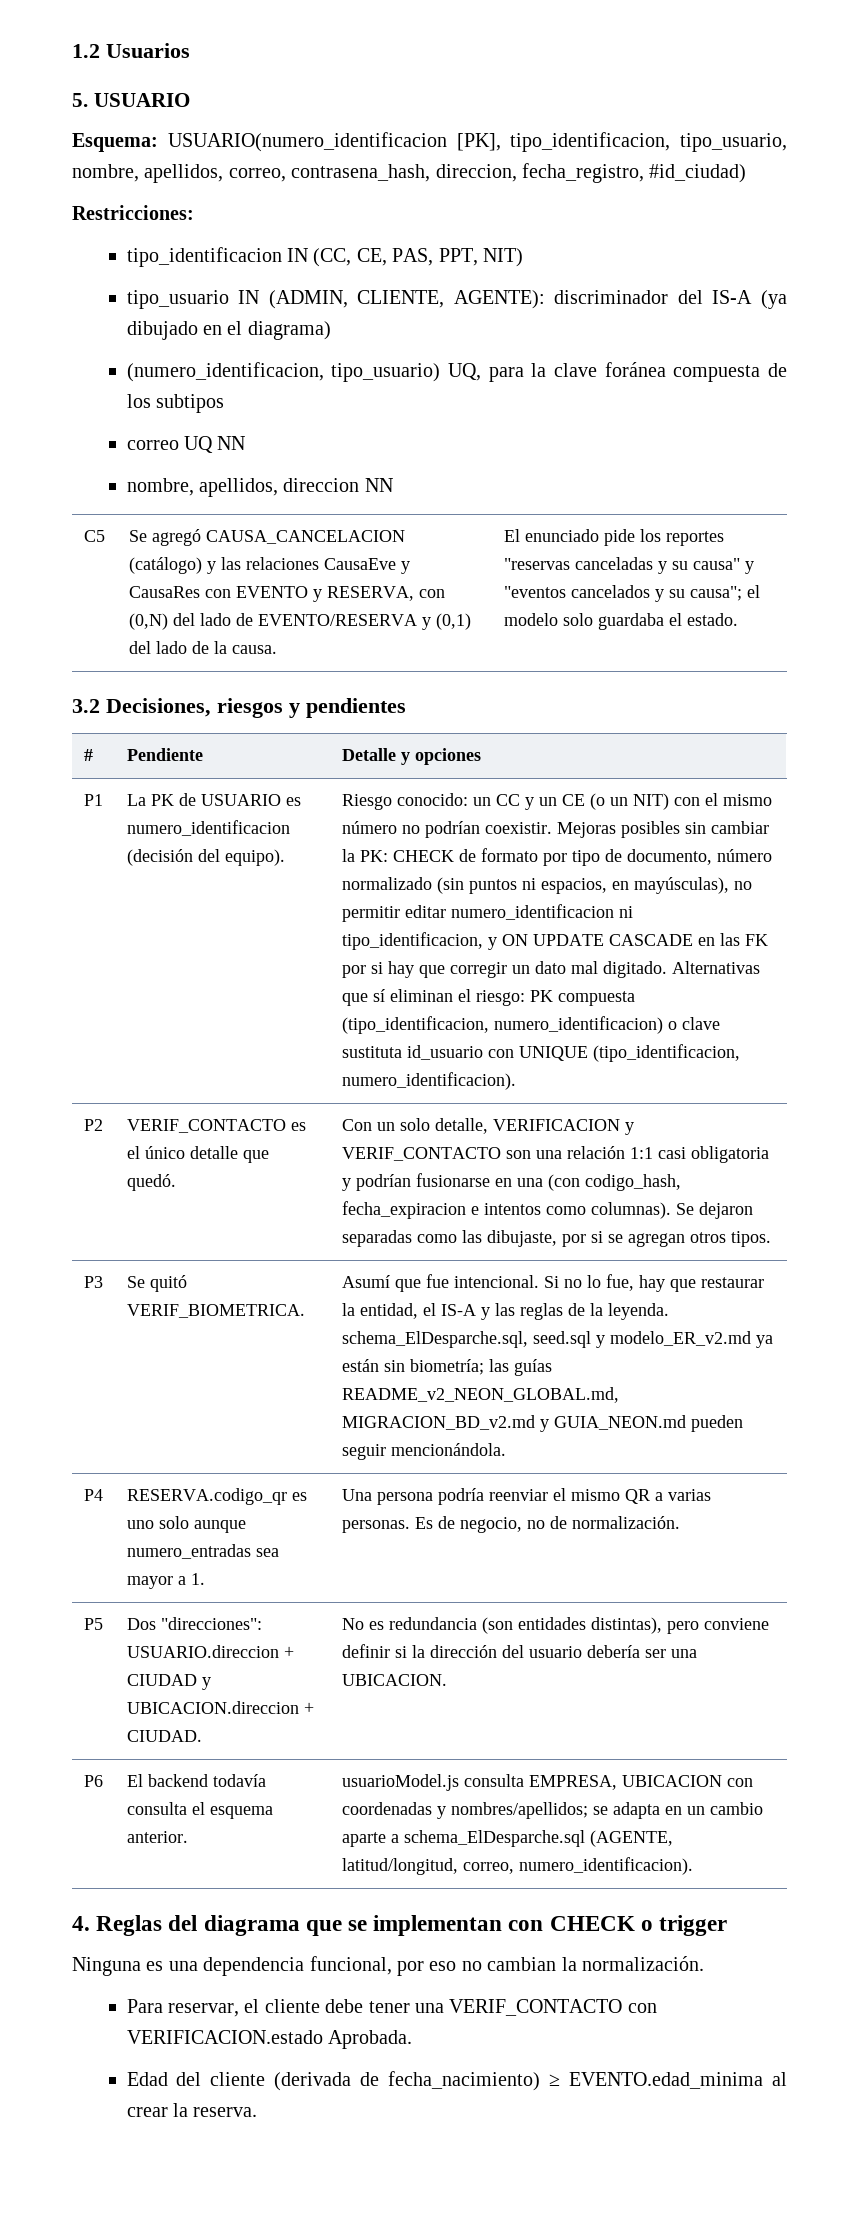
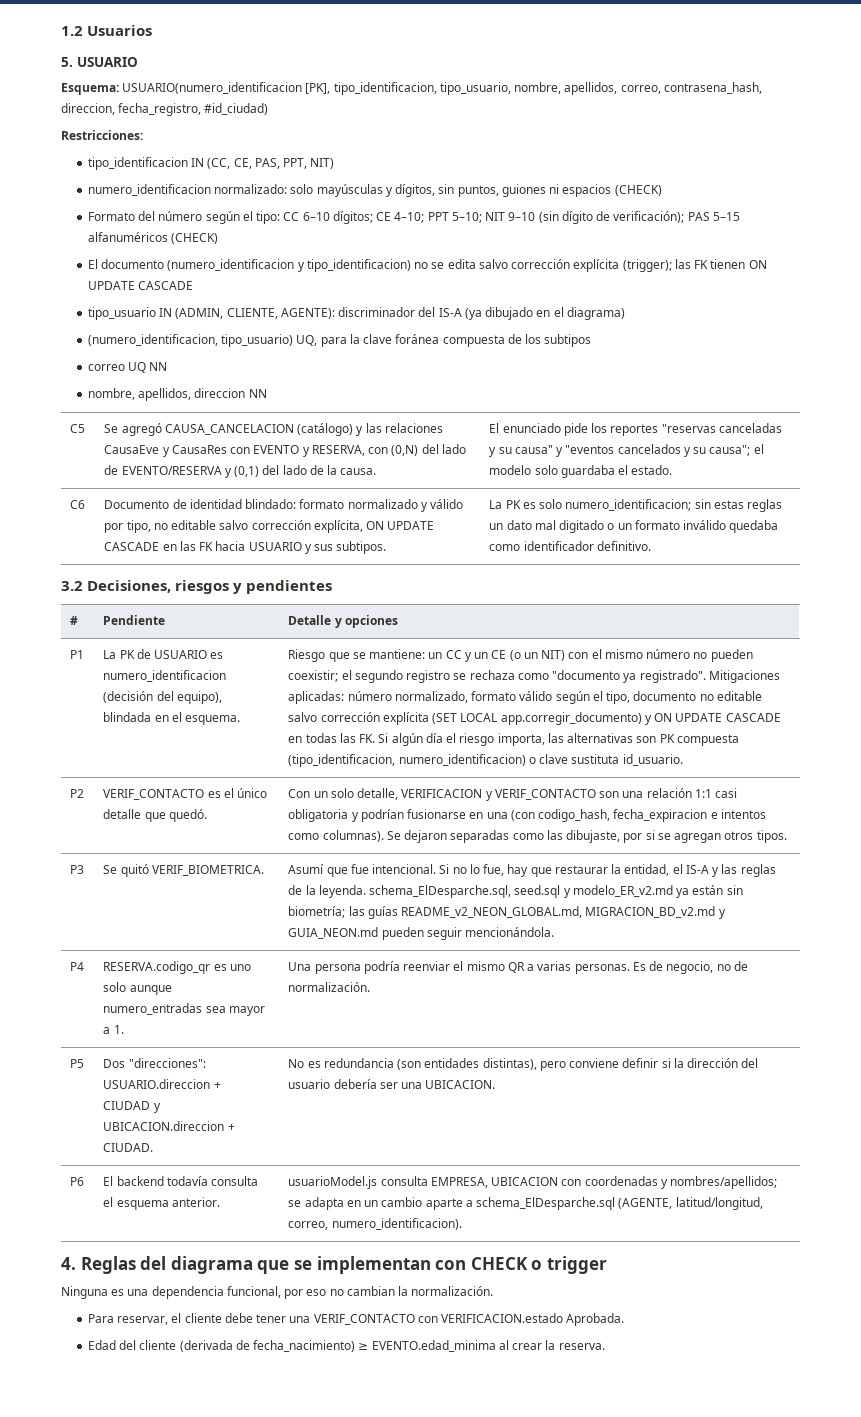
(523, 257) none -> [87,184,662,197] [87,211,740,224] [87,232,219,244] [87,259,767,272] [87,281,194,290] // numero_identificacion normalizado: solo mayúsculas y dígitos, sin puntos, guiones ni espacios (CHECK) // Formato del número según el tipo: CC 6–10 dígitos; CE 4–10; PPT 5–10; NIT 9–10 (sin dígito de verificación); PAS 5–15 alfanuméricos (CHECK) // El documento (numero_identificacion y tipo_identificacion) no se edita salvo corrección explícita (trigger); las FK tienen ON UPDATE CASCADE
(738, 619) none -> [70,500,86,509] [104,499,464,512] [104,520,435,533] [104,541,387,554] [489,499,783,512] [489,520,779,533] [489,541,651,551] // C6 | Documento de identidad blindado: formato normalizado y válido por tipo, no editable salvo corrección explícita, ON UPDATE CASCADE en las FK hacia USUARIO y sus subtipos. | La PK es solo numero_identificacion; sin estas reglas un dato mal digitado o un formato inválido quedaba como identificador definitivo.
[224,849,285,866] [341,793,468,810] equipo). | Riesgo conocido: -> [176,691,222,704] [103,712,241,725] [288,649,426,662] equipo), blindada en el esquema. | Riesgo que se mantiene:
[424,821,769,838] [341,848,772,866] [341,877,752,894] [341,904,633,922] [341,932,483,950] podrían coexistir. Mejoras posibles sin cambiar la PK: CHECK de formato por tipo de documento, número normalizado (sin puntos ni espacios, en mayúsculas), no permitir editar numero_identificacion ni tipo_identificacion, -> [710,649,753,662] [288,670,780,683] [288,691,762,704] [288,712,642,725] pueden coexistir; el segundo registro se rechaza como "documento ya registrado". Mitigaciones aplicadas: número normalizado, formato válido según el tipo, documento no editable salvo corrección explícita (SET LOCAL app.corregir_documento)
[719,933,768,946] [341,961,760,978] [341,989,525,1006] las FK por si hay que corregir un dato mal digitado. Alternativas que sí eliminan el riesgo: -> [305,733,657,746] todas las FK. Si algún día el riesgo importa, las alternativas son
[406,1044,740,1062] [341,1072,516,1090] id_usuario con UNIQUE (tipo_identificacion, numero_identificacion). -> [622,754,683,766] id_usuario.

